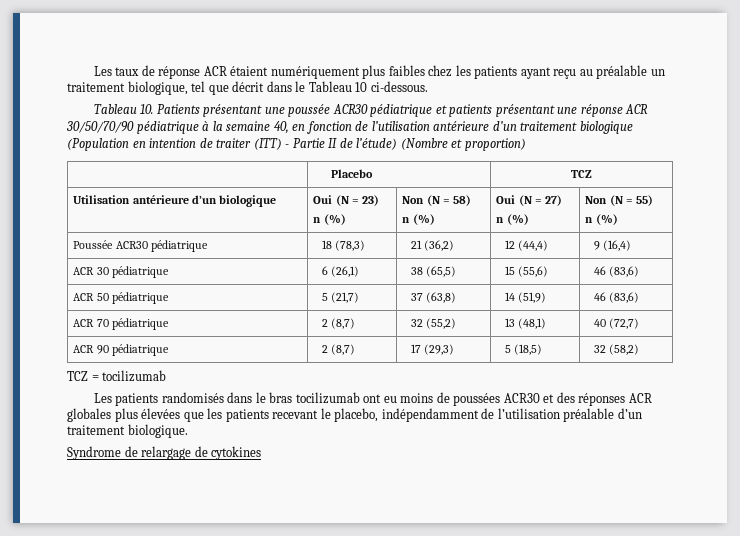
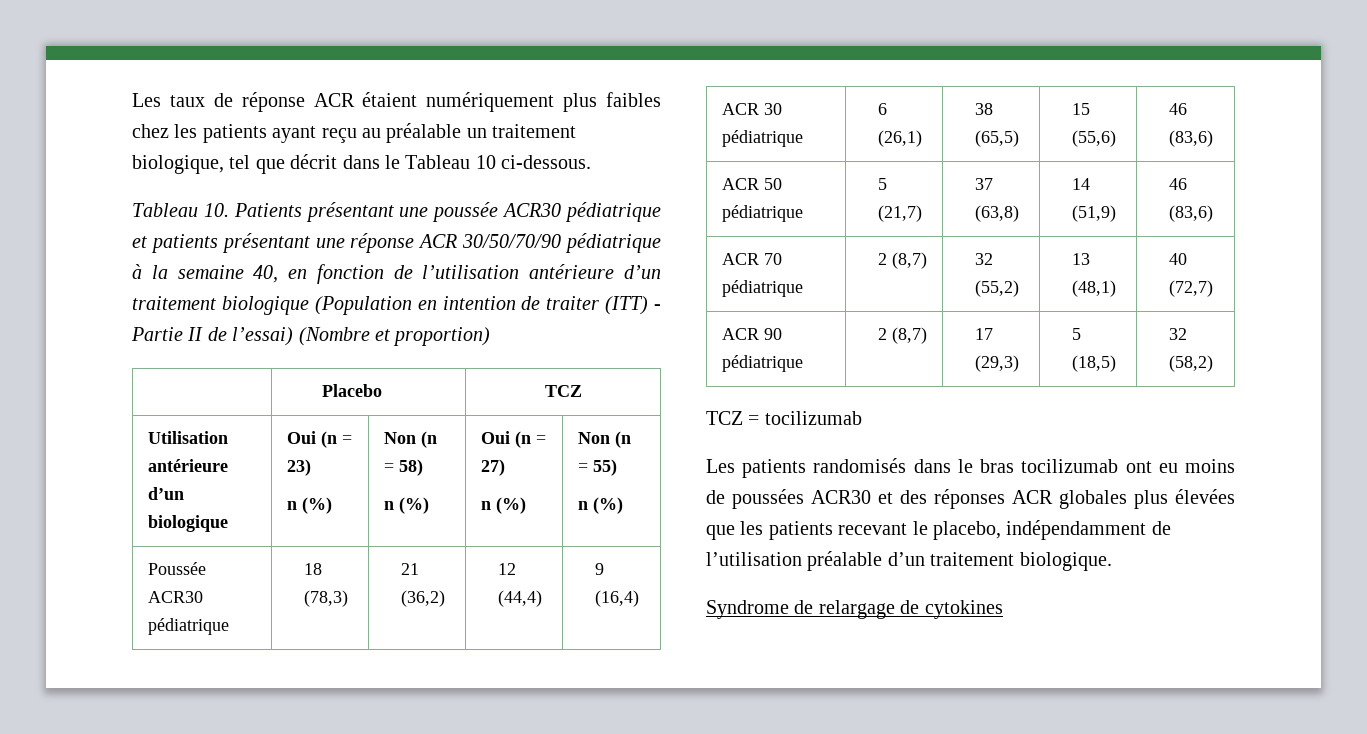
[356,138,398,150] l’étude) -> [232,327,294,346] l’essai)
[335,195,349,206] (N -> [320,431,337,448] (n
[426,195,440,206] (N -> [420,431,437,448] (n
[518,195,532,206] (N -> [514,431,531,448] (n
[609,195,623,206] (N -> [614,431,631,448] (n

